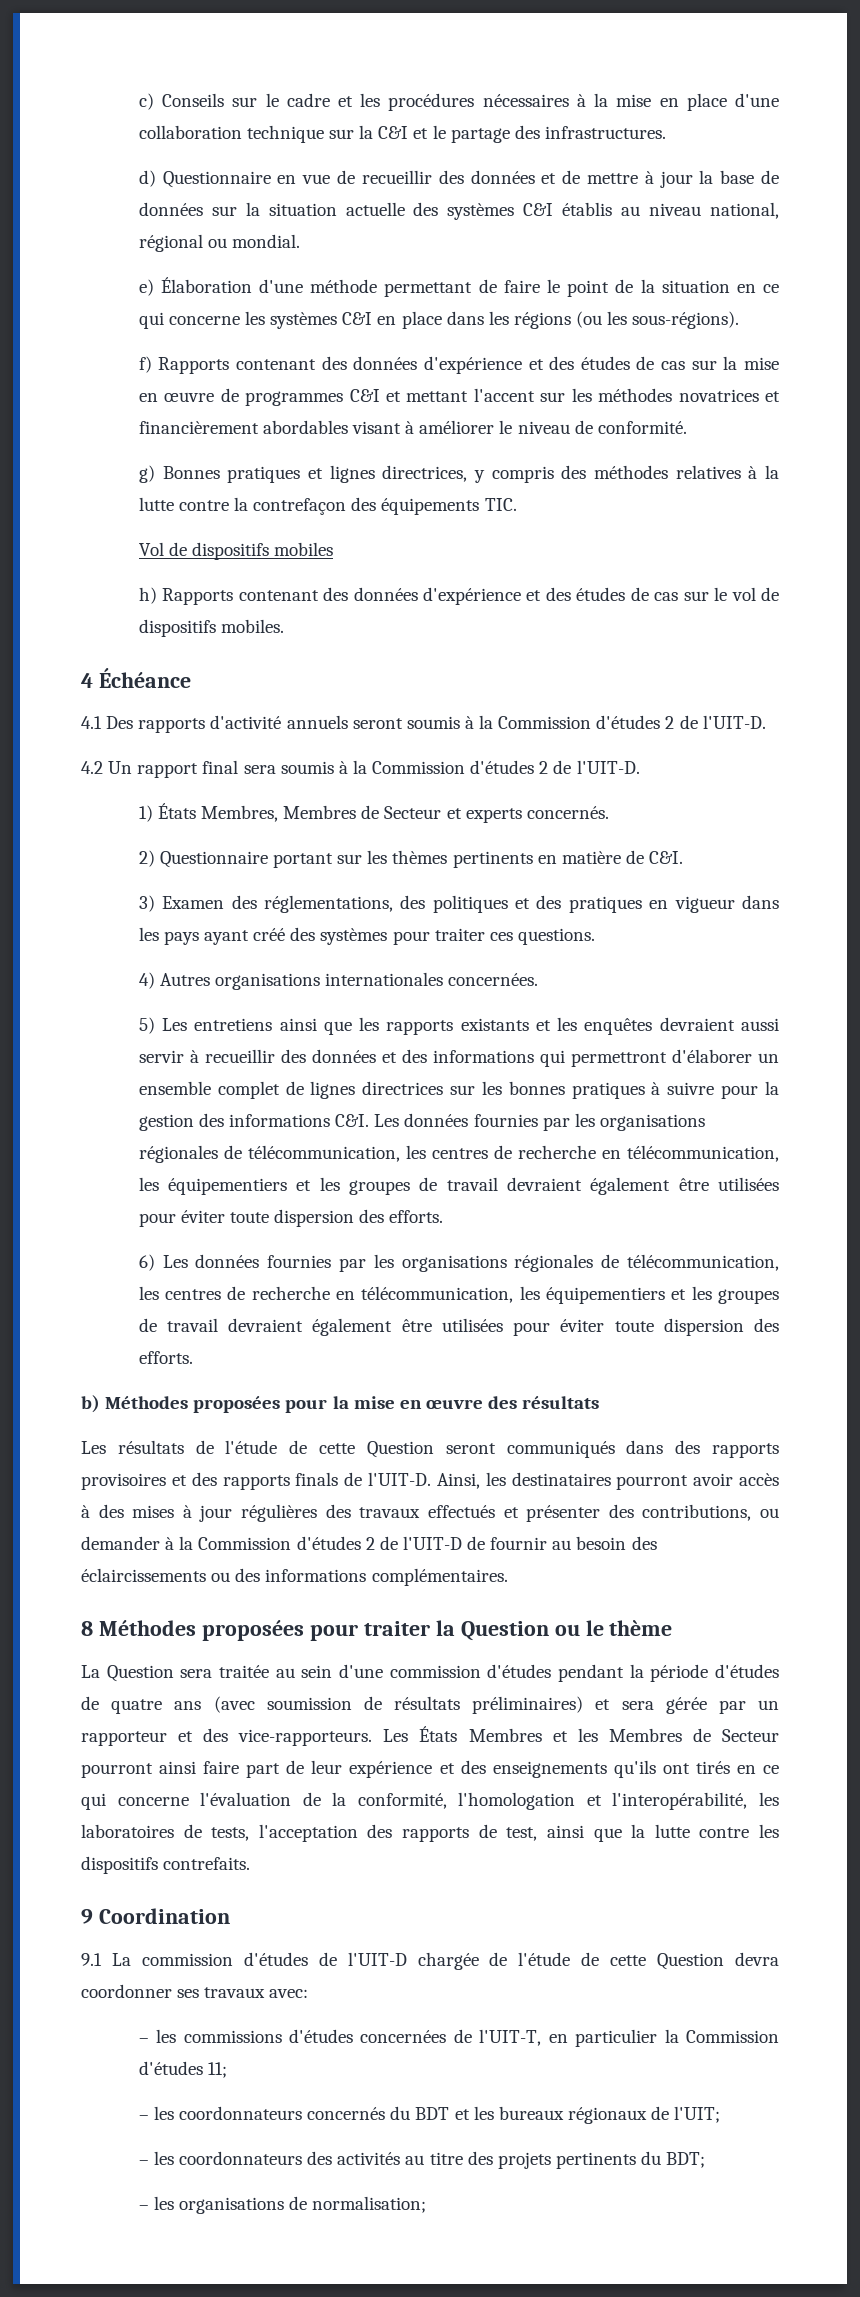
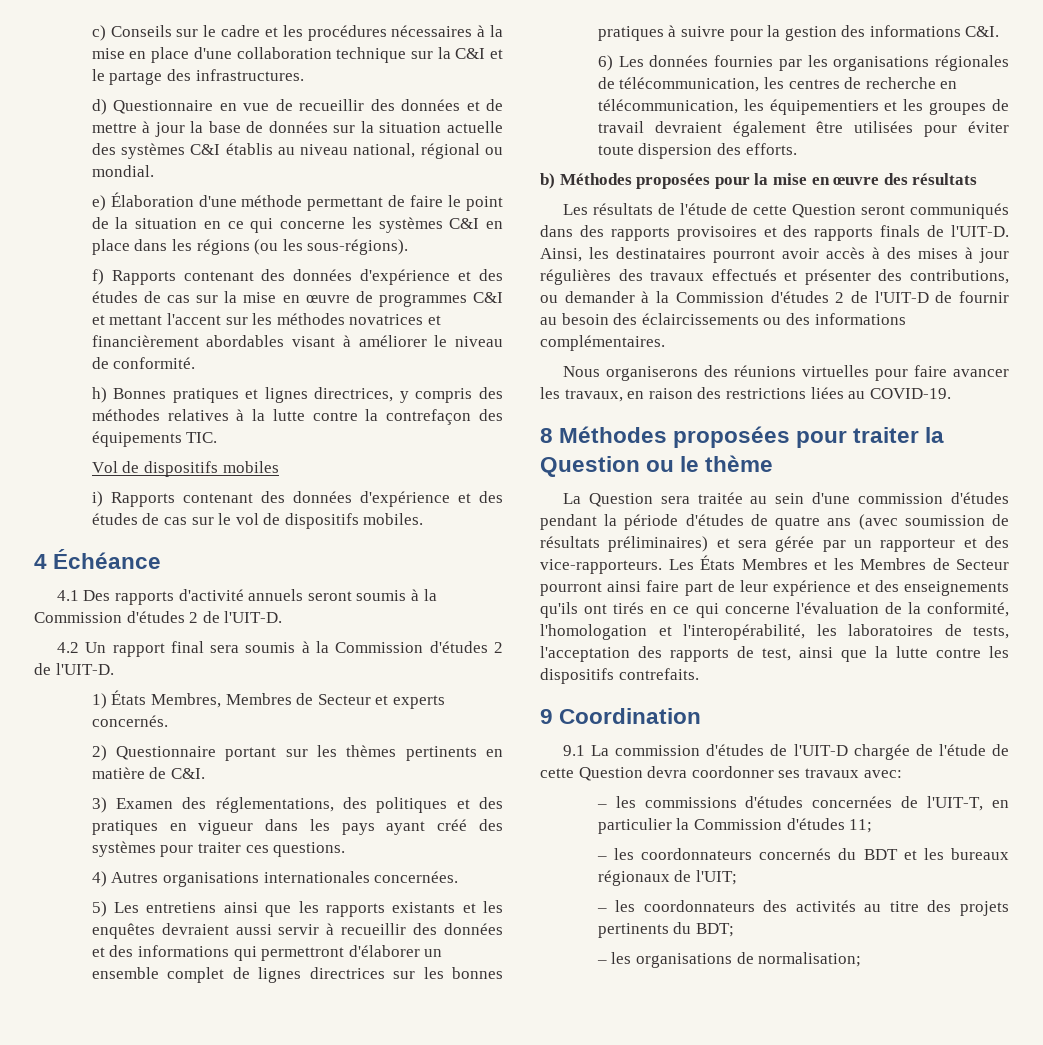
[138,465,155,483] g) -> [91,387,107,403] h)
[138,587,157,604] h) -> [91,491,103,507] i)
[374,1113,705,1131] [138,1145,780,1163] [138,1177,779,1195] [138,1209,444,1227] Les données fournies par les organisations régionales de télécommunication, les centres de recherche en télécommunication, les équipementiers et les groupes de travail devraient également être utilisées pour éviter toute dispersion des efforts. -> (1000, 31) none
(508, 1577) none -> [562,365,1009,381] [540,387,951,402] // Nous organiserons des réunions virtuelles pour faire avancer les travaux, en raison des restrictions liées au COVID-19.

